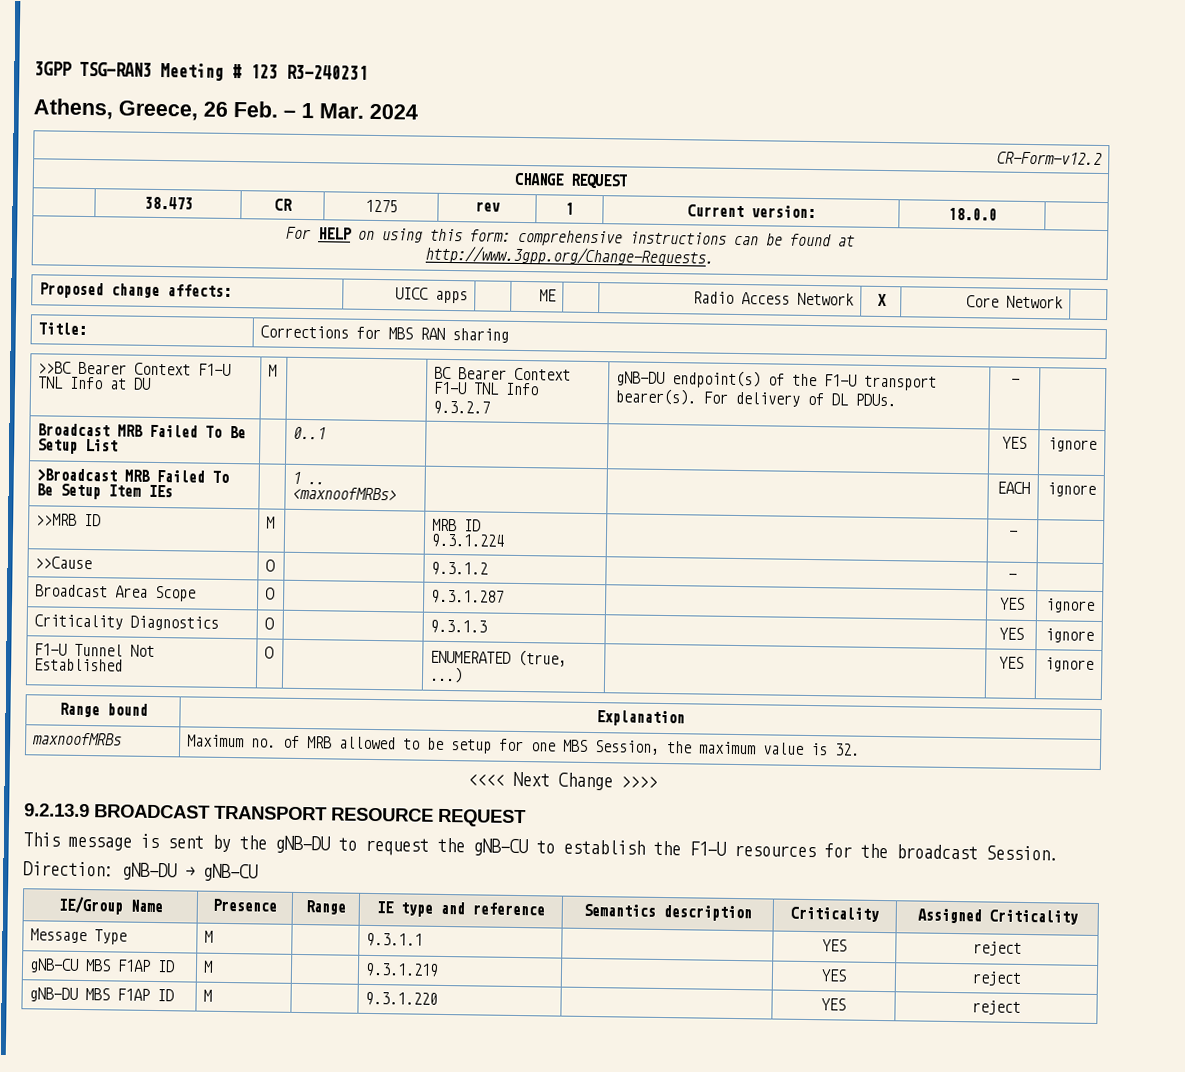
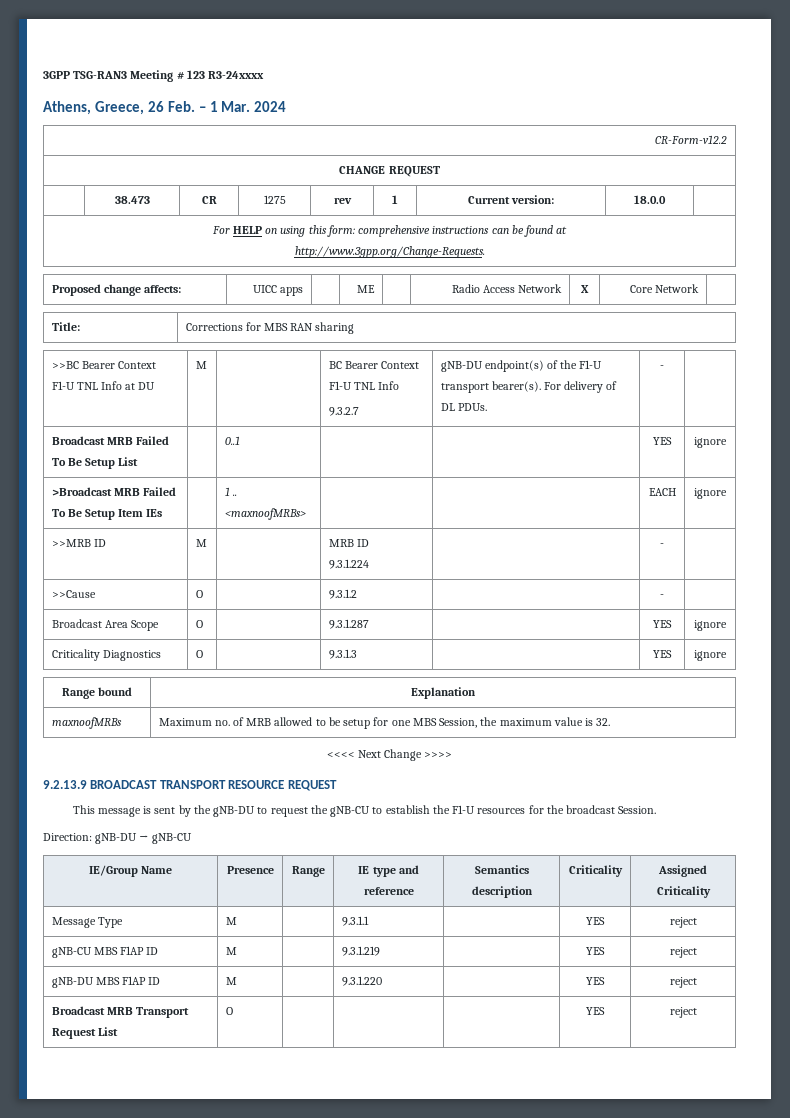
[286,64,368,80] R3-240231 -> [208,71,265,79] R3-24xxxx
[34,643,156,657] [34,658,124,672] [264,646,275,659] [430,649,568,667] [429,666,464,684] [998,656,1024,669] [1044,657,1094,672] // F1-U Tunnel Not Established | O | | ENUMERATED (true, ...) | | YES | ignore -> (727, 655) none
(1021, 1007) none -> [51,1006,189,1018] [51,1027,118,1039] [225,1007,233,1015] [586,1007,605,1015] [669,1007,697,1018] // Broadcast MRB Transport Request List | O | | | | YES | reject

